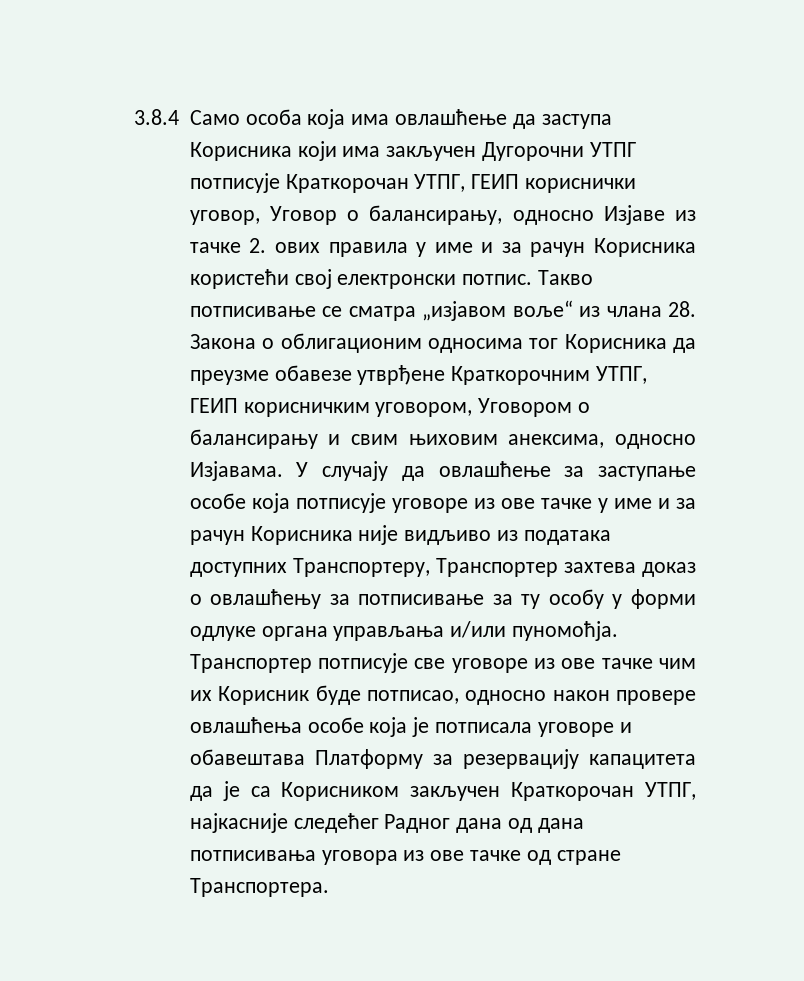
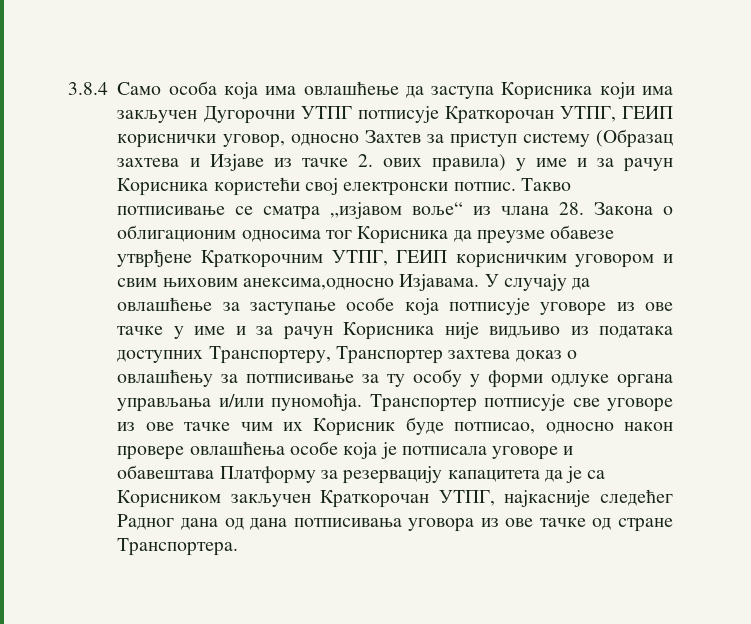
[269,205,594,225] Уговор о балансирању, односно -> [290,129,674,148] [117,158,200,167] односно Захтев за приступ систему (Образац захтева и
[328,242,408,257] правила -> [431,154,506,172] правила)
[375,398,590,417] [189,429,318,449] уговором, Уговором о балансирању -> [575,254,655,268] уговором
[508,434,696,449] анексима, односно -> [242,278,394,290] анексима,односно

